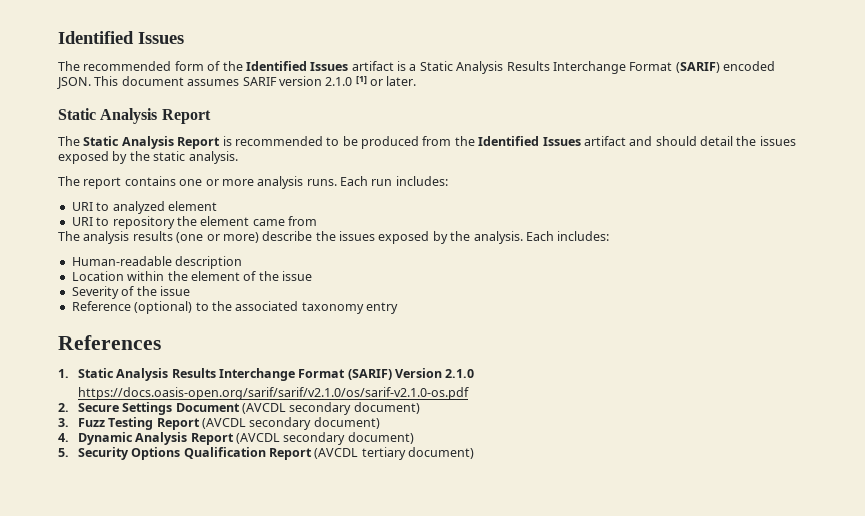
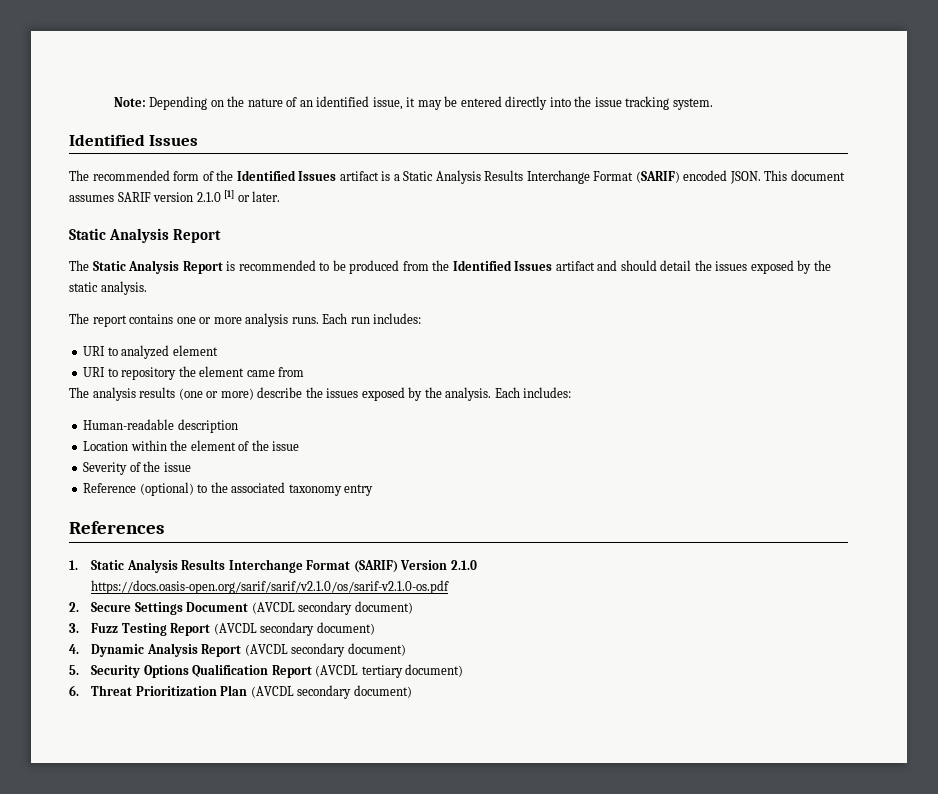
(58, 37) none -> [113,96,713,110] Note: Depending on the nature of an identified issue, it may be entered directly into the issue tracking system. //
(475, 453) none -> [69,685,412,699] // 6. Threat Prioritization Plan (AVCDL secondary document)

